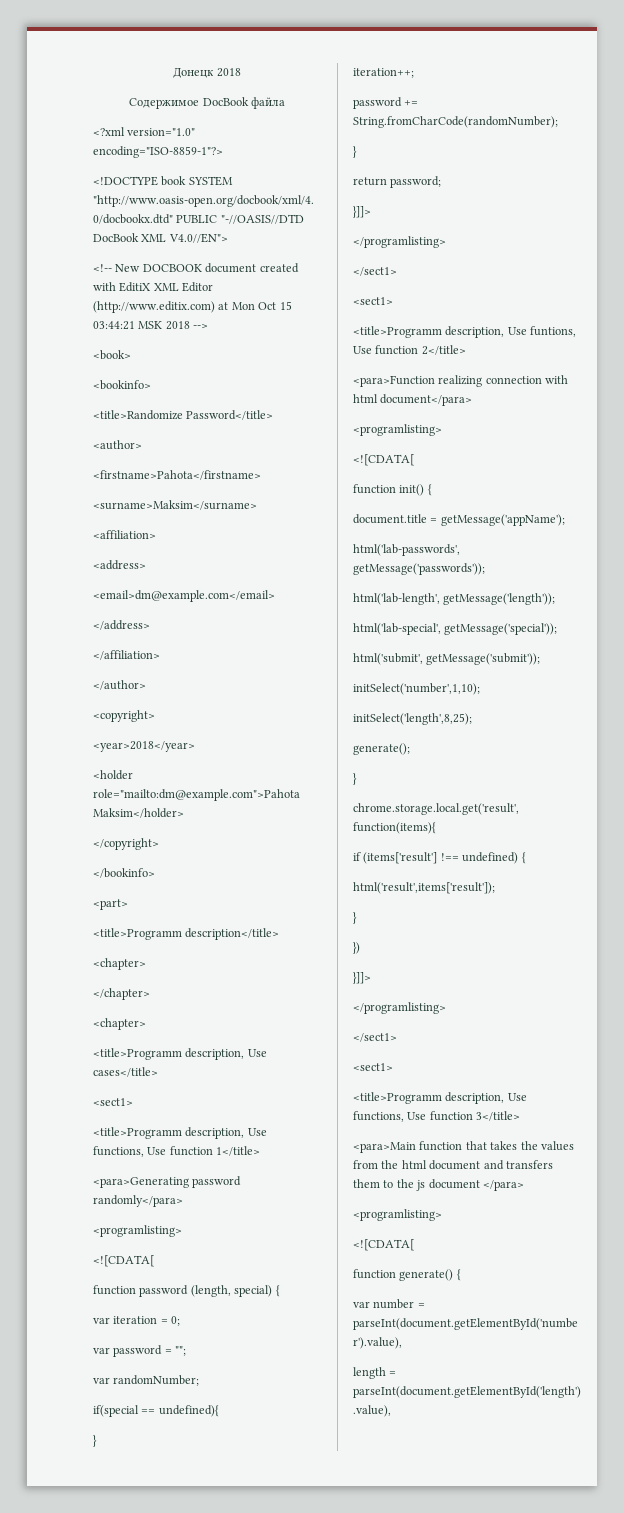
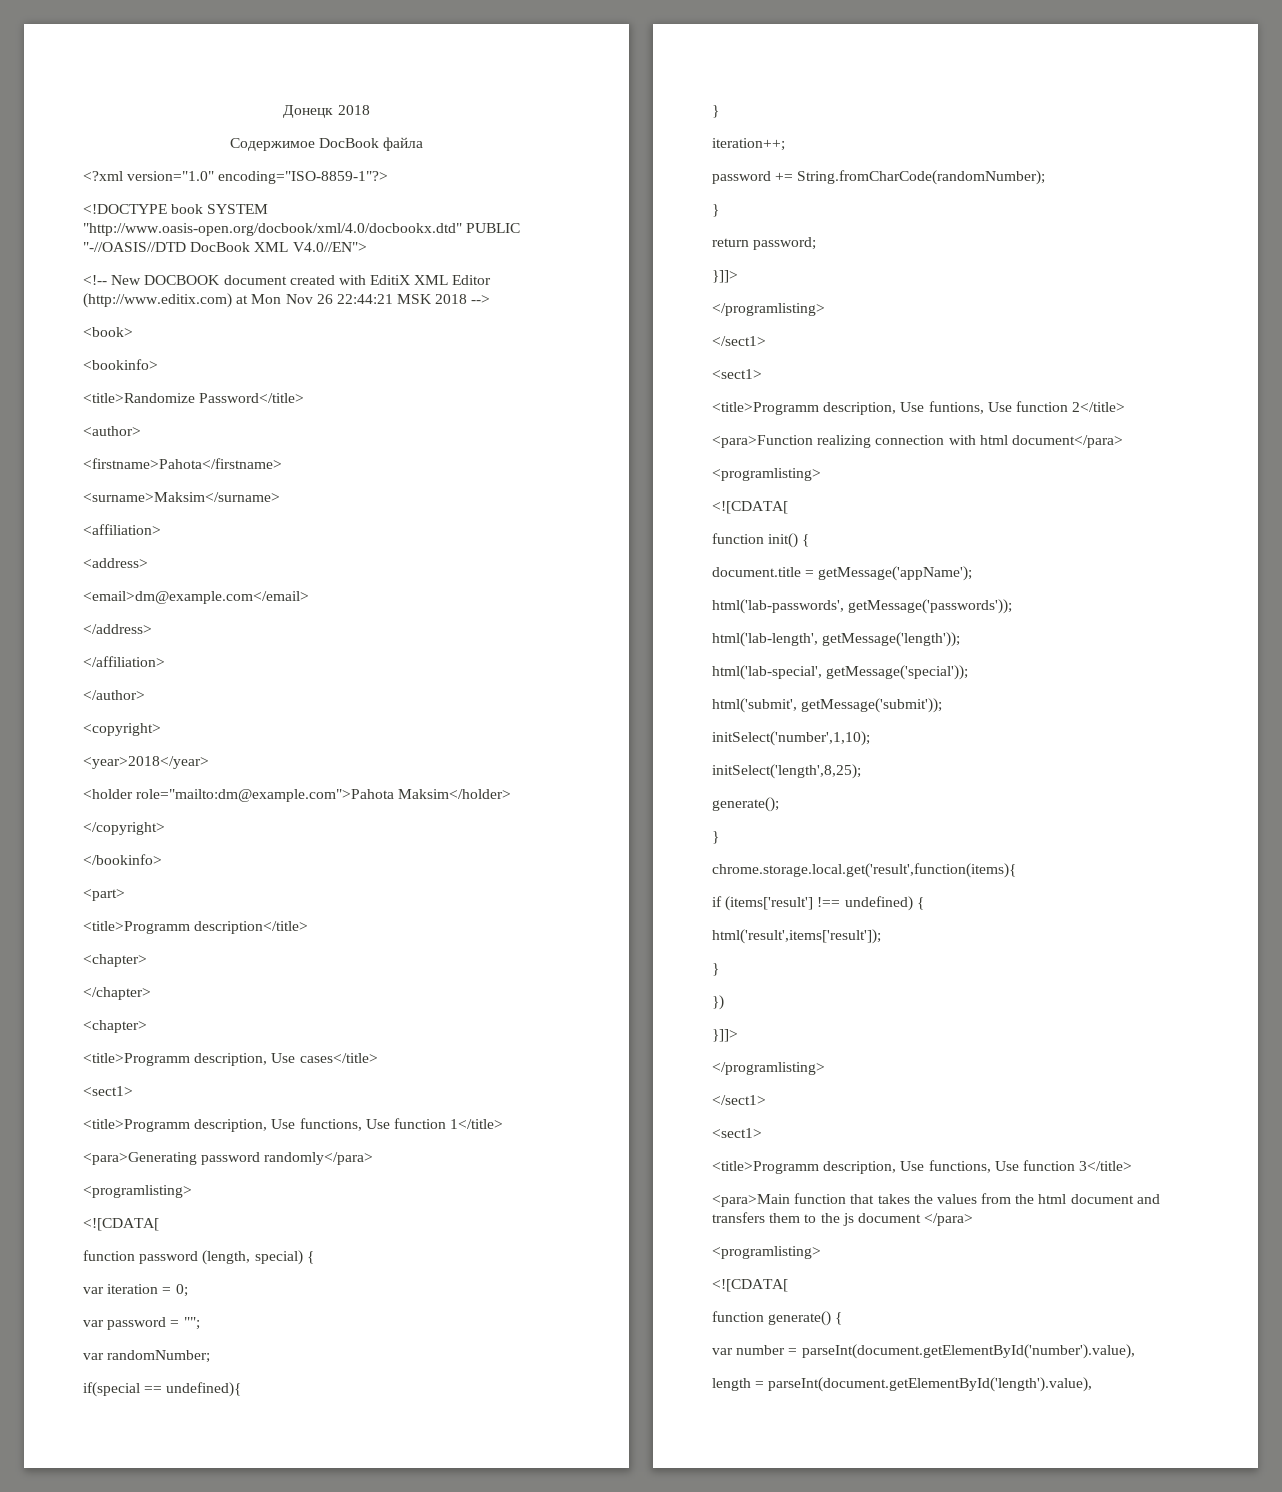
[258,301,292,310] [93,321,135,330] Oct 15 03:44:21 -> [285,294,393,304] Nov 26 22:44:21

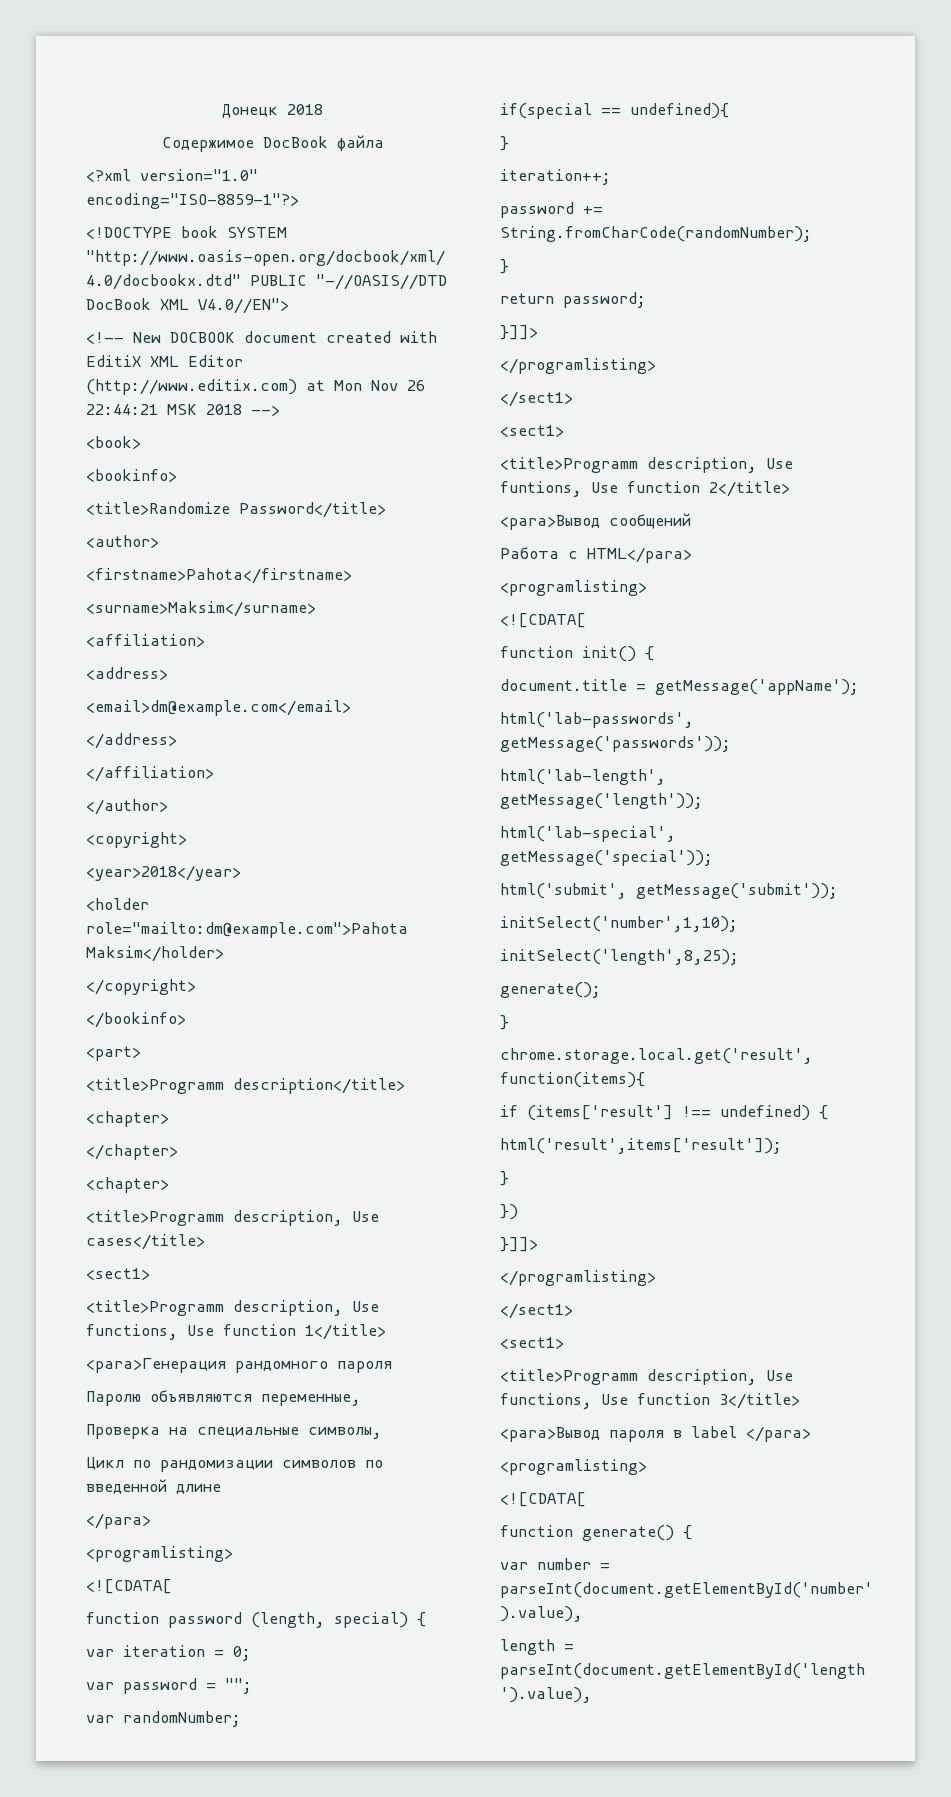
[83,1152,374,1165] <para>Generating password randomly</para> -> [86,1358,392,1373] [86,1390,361,1406] [86,1424,382,1439] [86,1457,383,1472] [86,1479,221,1494] [86,1513,151,1529] <para>Генерация рандомного пароля // Паролю объявляются переменные, // Проверка на специальные символы, // Цикл по рандомизации символов по введенной длине // </para>
[712,435,1123,448] <para>Function realizing connection with html document</para> -> [500,513,691,530] [500,547,692,563] <para>Вывод сообщений // Работа с HTML</para>
[712,1193,1160,1207] [712,1212,921,1226] <para>Main function that takes the values from the html document and transfers them to the js document -> [500,1426,737,1442] <para>Вывод пароля в label

